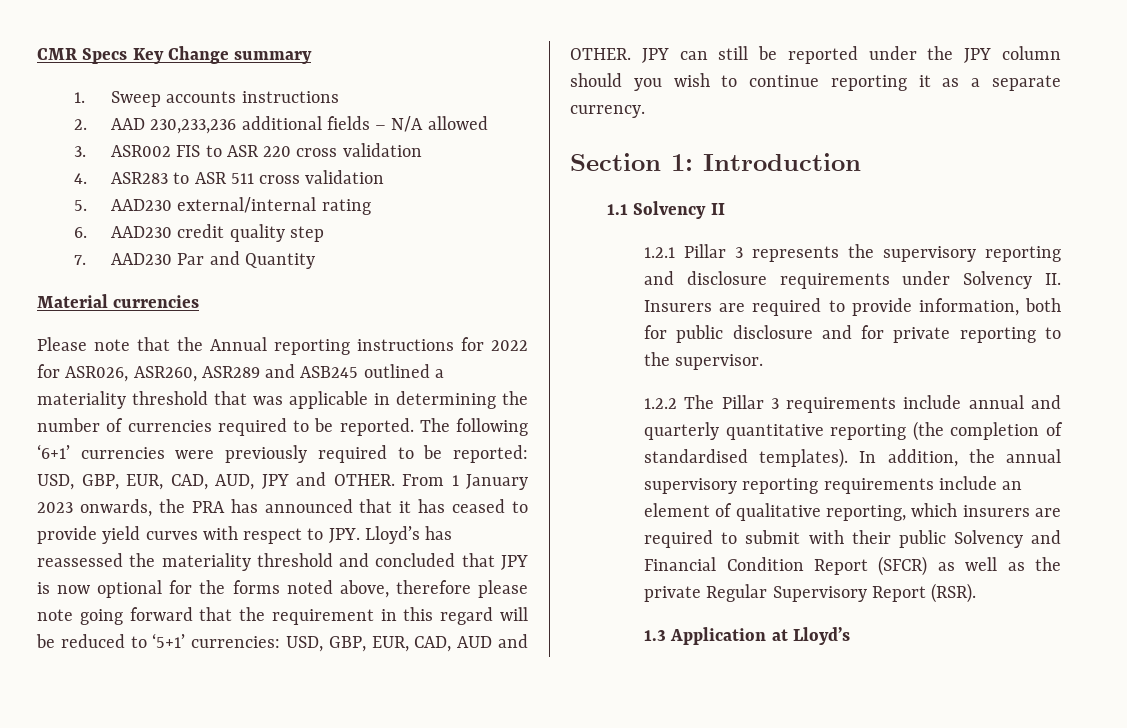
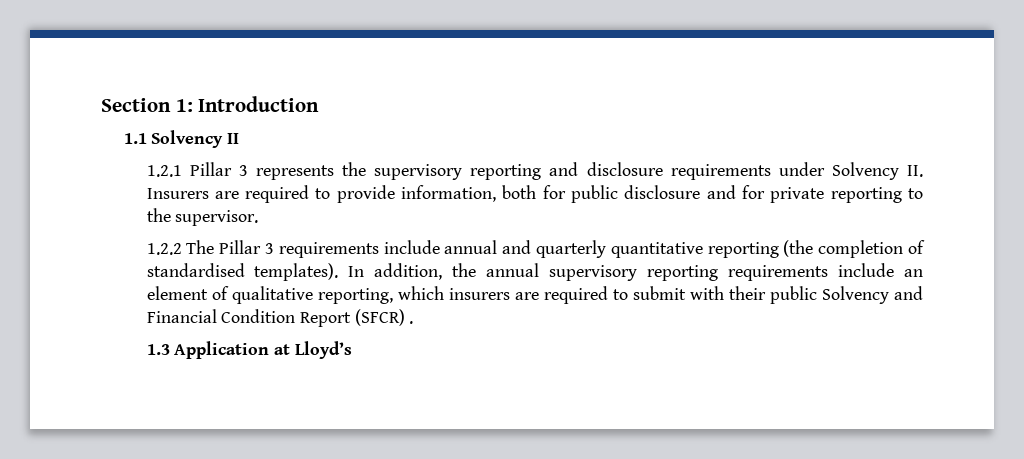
[37,46,313,64] [74,91,339,107] [74,116,488,134] [74,143,422,157] [74,170,385,184] [74,197,371,215] [74,224,324,242] [74,251,315,269] [37,294,200,308] [37,337,528,355] [37,364,444,382] [37,391,528,409] [37,418,528,436] [37,444,528,463] [37,472,528,490] [37,499,528,517] [37,526,453,544] [37,553,528,571] [37,580,528,598] [37,607,528,625] [36,633,528,652] [570,46,1061,64] [570,73,1061,91] [570,105,645,118] CMR Specs Key Change summary // 1. Sweep accounts instructions // 2. AAD 230,233,236 additional fields – N/A allowed // 3. ASR002 FIS to ASR 220 cross validation // 4. ASR283 to ASR 511 cross validation // 5. AAD230 external/internal rating // 6. AAD230 credit quality step // 7. AAD230 Par and Quantity // Material currencies // Please note that the Annual reporting instructions for 2022 for ASR026, ASR260, ASR289 and ASB245 outlined a materiality threshold that was applicable in determining the number of currencies required to be reported. The following ‘6+1’ currencies were previously required to be reported: USD, GBP, EUR, CAD, AUD, JPY and OTHER. From 1 January 2023 onwards, the PRA has announced that it has ceased to provide yield curves with respect to JPY. Lloyd’s has reassessed the materiality threshold and concluded that JPY is now optional for the forms noted above, therefore please note going forward that the requirement in this regard will be reduced to ‘5+1’ currencies: USD, GBP, EUR, CAD, AUD and OTHER. JPY can still be reported under the JPY column should you wish to continue reporting it as a separate currency. // -> (101, 105) none
[937,557,1061,571] [644,583,977,603] as well as the private Regular Supervisory Report (RSR). -> [409,321,414,324] .

